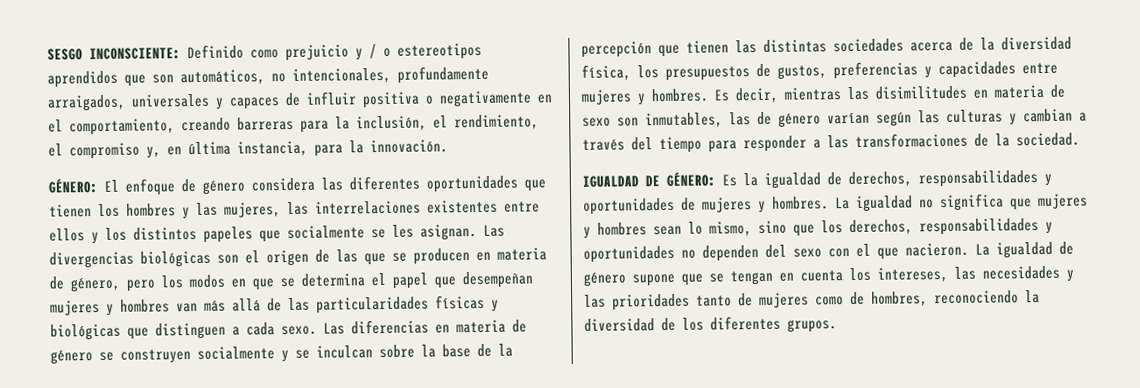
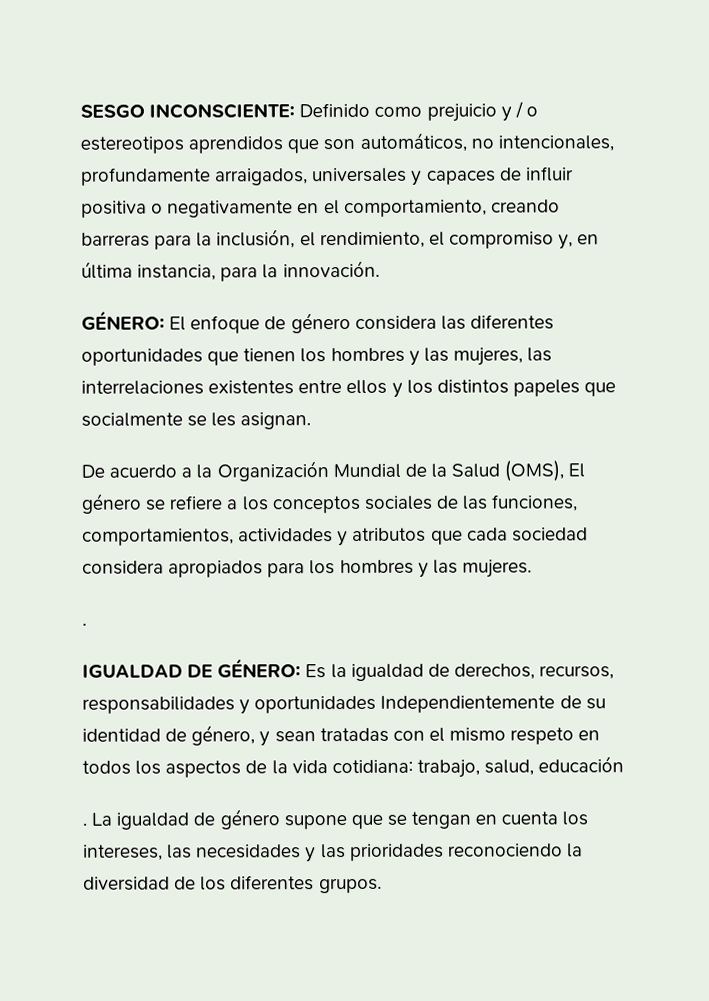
[483,224,505,237] [49,247,547,269] [49,271,533,293] [50,294,499,316] [50,319,527,341] [50,343,513,365] [581,36,1072,58] [581,61,1058,81] [581,84,1066,106] [582,108,1087,129] [582,132,1080,154] Las divergencias biológicas son el origen de las que se producen en materia de género, pero los modos en que se determina el papel que desempeñan mujeres y hombres van más allá de las particularidades físicas y biológicas que distinguen a cada sexo. Las diferencias en materia de género se construyen socialmente y se inculcan sobre la base de la percepción que tienen las distintas sociedades acerca de la diversidad física, los presupuestos de gustos, preferencias y capacidades entre mujeres y hombres. Es decir, mientras las disimilitudes en materia de sexo son inmutables, las de género varían según las culturas y cambian a través del tiempo para responder a las transformaciones de la sociedad. -> [81,460,586,482] [81,493,579,514] [82,527,588,547] [82,559,532,578] [82,622,87,626] // De acuerdo a la Organización Mundial de la Salud (OMS), El género se refiere a los conceptos sociales de las funciones, comportamientos, actividades y atributos que cada sociedad considera apropiados para los hombres y las mujeres. // .
[918,170,1052,188] [583,193,1088,215] [583,218,1053,239] [583,242,969,263] responsabilidades y oportunidades de mujeres y hombres. La igualdad no significa que mujeres y hombres sean lo mismo, sino que los derechos, responsabilidades y oportunidades no dependen del sexo con el que nacieron. -> [539,665,615,680] [82,695,606,715] [82,725,601,747] [82,756,625,778] [82,822,87,826] recursos, responsabilidades y oportunidades Independientemente de su identidad de género, y sean tratadas con el mismo respeto en todos los aspectos de la vida cotidiana: trabajo, salud, educación // .
[696,291,928,308] tanto de mujeres como de hombres, -> (444, 852) none

